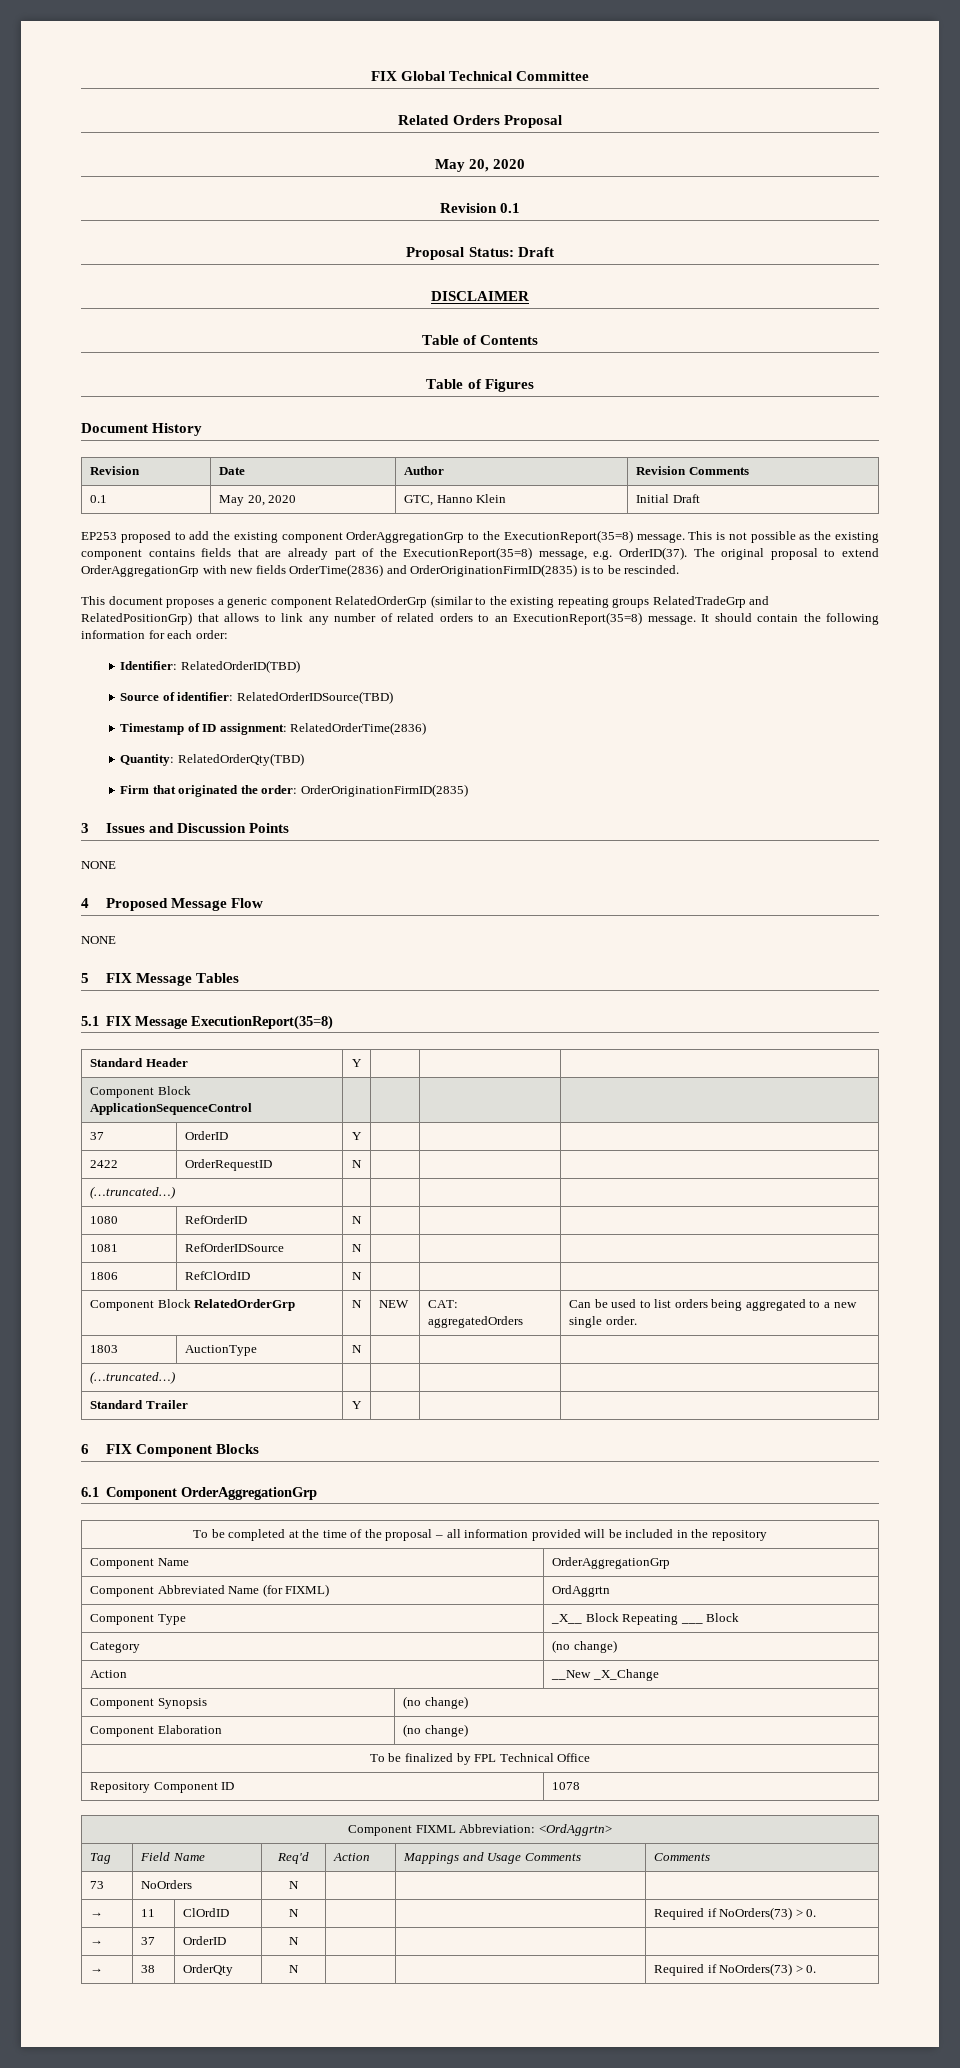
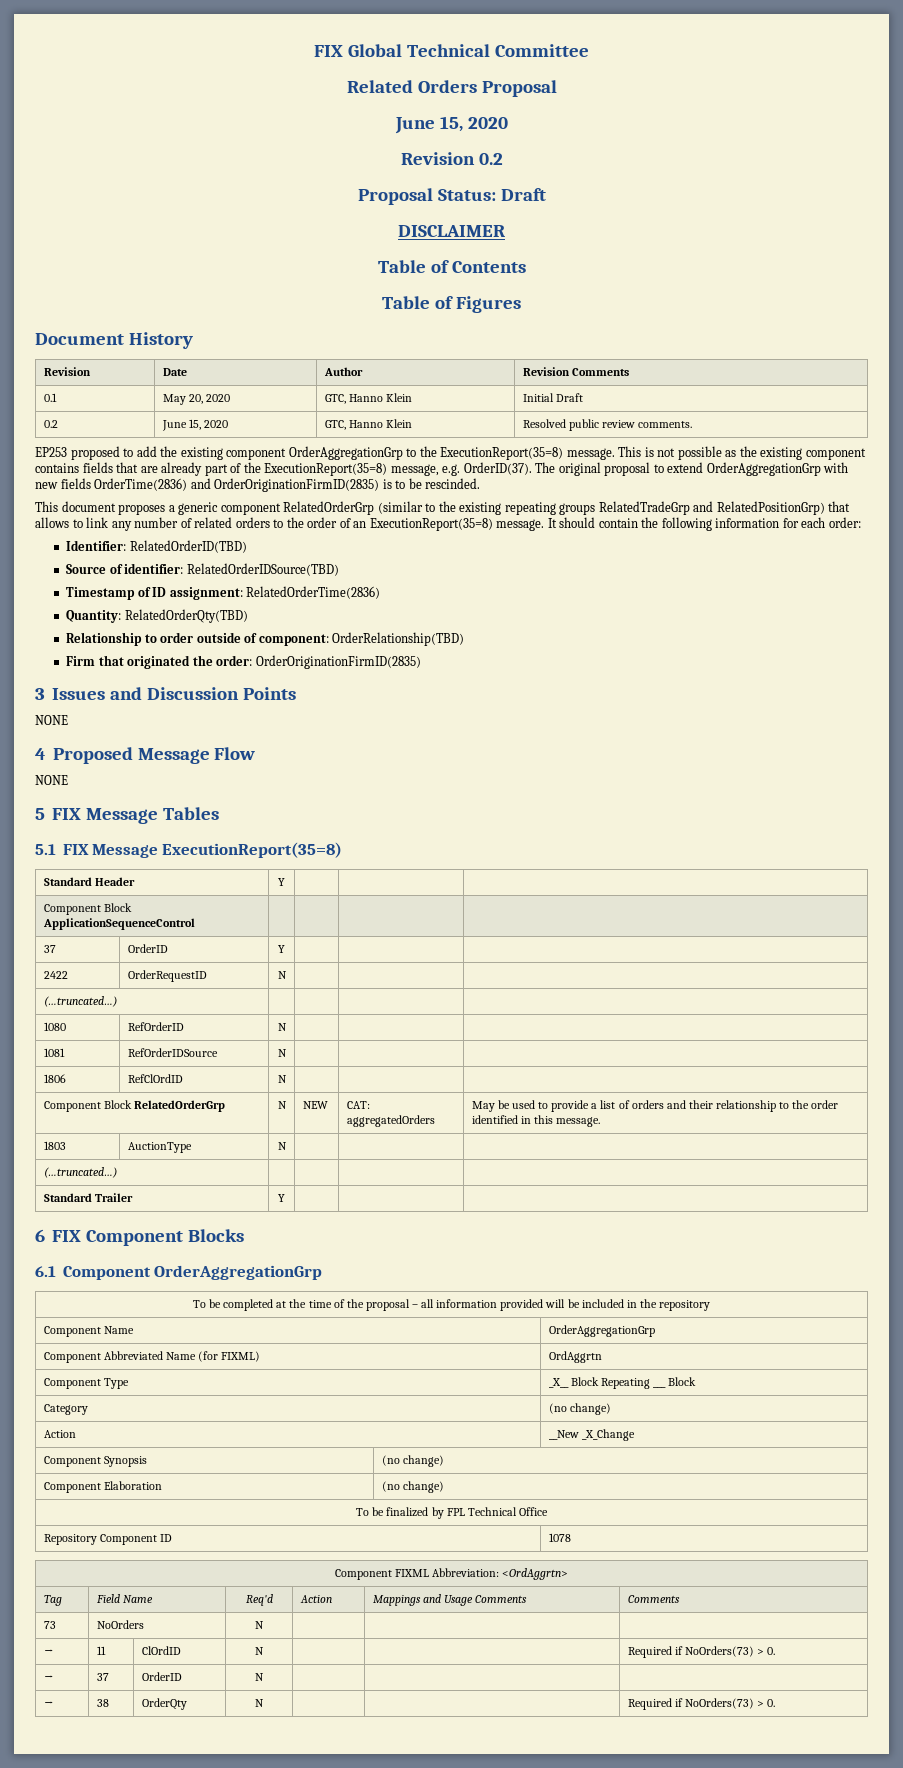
[434,159,489,172] May 20, -> [394,116,463,134] June 15,
[500,203,521,213] 0.1 -> [478,153,503,165] 0.2
(700, 498) none -> [43,420,58,428] [161,419,229,431] [324,419,413,430] [522,419,693,431] // 0.2 | June 15, 2020 | GTC, Hanno Klein | Resolved public review comments.
(489, 618) none -> [286,517,351,528] the order of
(304, 759) none -> [66,632,465,646] // Relationship to order outside of component: OrderRelationship(TBD)
[569,1300,592,1308] Can -> [471,1101,495,1112] May
[654,1299,857,1311] [569,1316,637,1328] list orders being aggregated to a new single order. -> [551,1100,839,1112] [471,1115,601,1127] provide a list of orders and their relationship to the order identified in this message.

